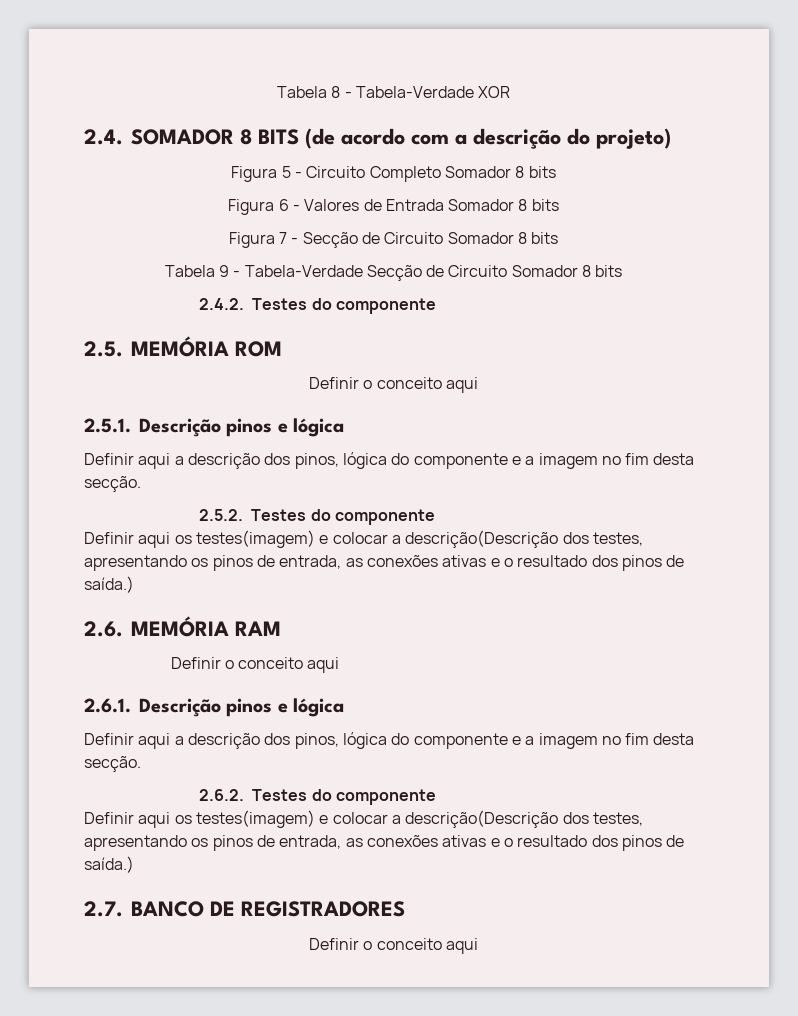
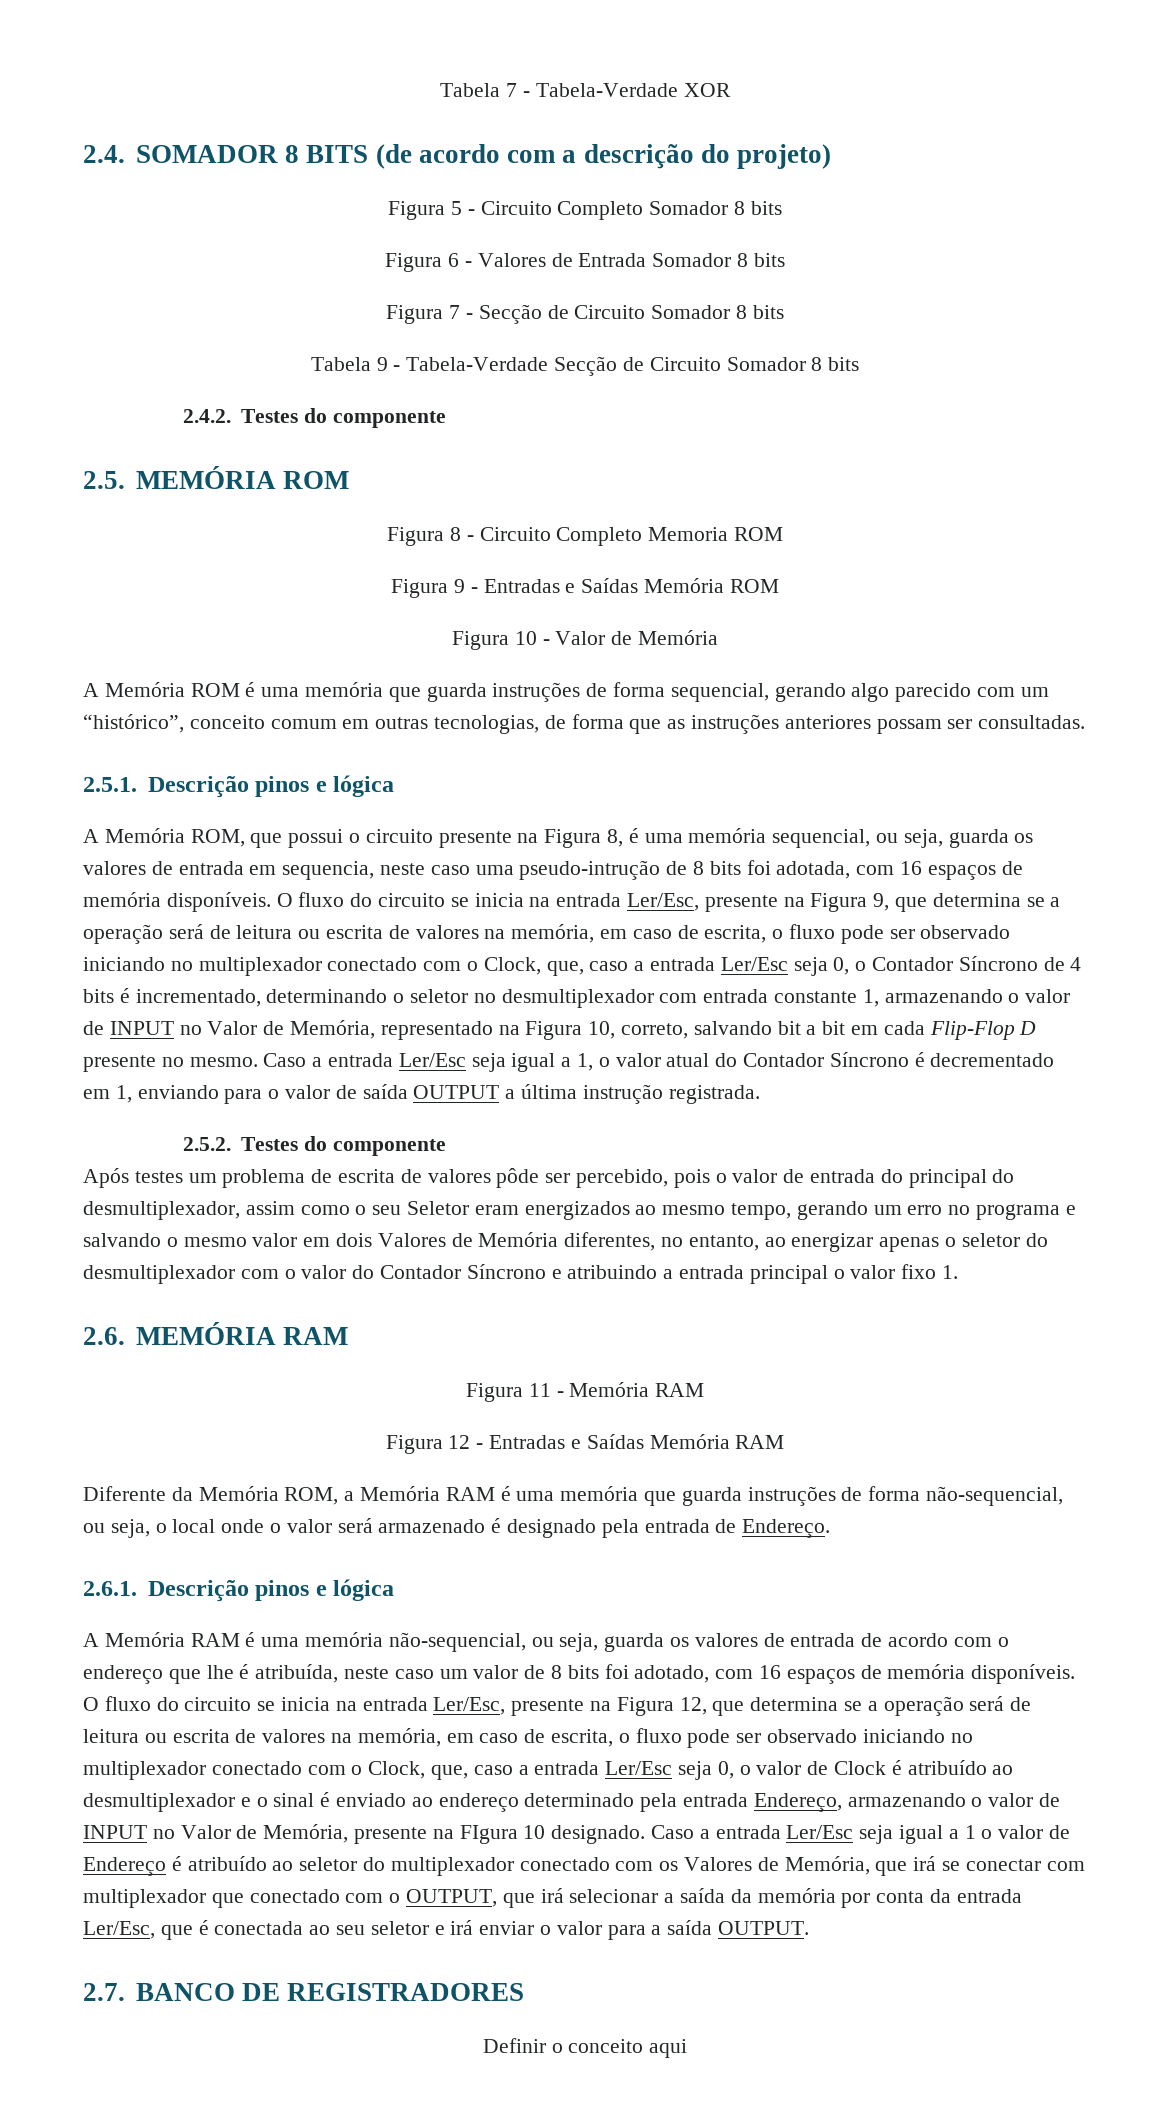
[276,86,341,98] Tabela 8 -> [440,83,518,97] Tabela 7
[309,377,478,393] Definir o conceito aqui -> [387,527,783,546] [391,578,779,598] [451,630,719,650] [83,682,1049,702] [83,714,1086,734] Figura 8 - Circuito Completo Memoria ROM // Figura 9 - Entradas e Saídas Memória ROM // Figura 10 - Valor de Memória // A Memória ROM é uma memória que guarda instruções de forma sequencial, gerando algo parecido com um “histórico”, conceito comum em outras tecnologias, de forma que as instruções anteriores possam ser consultadas.
[84,452,695,469] [84,476,141,492] [199,509,435,525] [84,530,643,548] [84,555,685,571] [84,576,134,593] [84,616,281,637] [170,657,340,673] Definir aqui a descrição dos pinos, lógica do componente e a imagem no fim desta secção. // 2.5.2. Testes do componente // Definir aqui os testes(imagem) e colocar a descrição(Descrição dos testes, apresentando os pinos de entrada, as conexões ativas e o resultado dos pinos de saída.) // 2.6. MEMÓRIA RAM // Definir o conceito aqui -> [83,828,1034,848] [83,860,1023,880] [83,892,1061,912] [83,924,1011,944] [83,956,1082,976] [83,988,1071,1008] [83,1020,1037,1040] [83,1052,1055,1072] [83,1084,760,1104] [182,1136,447,1156] [83,1168,1015,1188] [83,1201,1076,1220] [83,1232,1048,1252] [83,1264,959,1284] [83,1322,349,1345] [465,1382,705,1402] [385,1434,785,1454] [83,1486,1064,1506] [83,1518,831,1538] A Memória ROM, que possui o circuito presente na Figura 8, é uma memória sequencial, ou seja, guarda os valores de entrada em sequencia, neste caso uma pseudo-intrução de 8 bits foi adotada, com 16 espaços de memória disponíveis. O fluxo do circuito se inicia na entrada Ler/Esc, presente na Figura 9, que determina se a operação será de leitura ou escrita de valores na memória, em caso de escrita, o fluxo pode ser observado iniciando no multiplexador conectado com o Clock, que, caso a entrada Ler/Esc seja 0, o Contador Síncrono de 4 bits é incrementado, determinando o seletor no desmultiplexador com entrada constante 1, armazenando o valor de INPUT no Valor de Memória, representado na Figura 10, correto, salvando bit a bit em cada Flip-Flop D presente no mesmo. Caso a entrada Ler/Esc seja igual a 1, o valor atual do Contador Síncrono é decrementado em 1, enviando para o valor de saída OUTPUT a última instrução registrada. // 2.5.2. Testes do componente // Após testes um problema de escrita de valores pôde ser percebido, pois o valor de entrada do principal do desmultiplexador, assim como o seu Seletor eram energizados ao mesmo tempo, gerando um erro no programa e salvando o mesmo valor em dois Valores de Memória diferentes, no entanto, ao energizar apenas o seletor do desmultiplexador com o valor do Contador Síncrono e atribuindo a entrada principal o valor fixo 1. // 2.6. MEMÓRIA RAM // Figura 11 - Memória RAM // Figura 12 - Entradas e Saídas Memória RAM // Diferente da Memória ROM, a Memória RAM é uma memória que guarda instruções de forma não-sequencial, ou seja, o local onde o valor será armazenado é designado pela entrada de Endereço.
[84,732,695,749] [84,756,141,772] [199,789,436,805] [84,810,643,828] [84,835,685,851] [84,856,134,873] Definir aqui a descrição dos pinos, lógica do componente e a imagem no fim desta secção. // 2.6.2. Testes do componente // Definir aqui os testes(imagem) e colocar a descrição(Descrição dos testes, apresentando os pinos de entrada, as conexões ativas e o resultado dos pinos de saída.) -> [83,1632,1009,1652] [83,1664,1076,1684] [83,1696,1032,1716] [83,1728,973,1748] [83,1760,1014,1780] [83,1792,1061,1812] [83,1824,1071,1844] [83,1856,1085,1876] [83,1888,1022,1908] [83,1920,810,1940] A Memória RAM é uma memória não-sequencial, ou seja, guarda os valores de entrada de acordo com o endereço que lhe é atribuída, neste caso um valor de 8 bits foi adotado, com 16 espaços de memória disponíveis. O fluxo do circuito se inicia na entrada Ler/Esc, presente na Figura 12, que determina se a operação será de leitura ou escrita de valores na memória, em caso de escrita, o fluxo pode ser observado iniciando no multiplexador conectado com o Clock, que, caso a entrada Ler/Esc seja 0, o valor de Clock é atribuído ao desmultiplexador e o sinal é enviado ao endereço determinado pela entrada Endereço, armazenando o valor de INPUT no Valor de Memória, presente na FIgura 10 designado. Caso a entrada Ler/Esc seja igual a 1 o valor de Endereço é atribuído ao seletor do multiplexador conectado com os Valores de Memória, que irá se conectar com multiplexador que conectado com o OUTPUT, que irá selecionar a saída da memória por conta da entrada Ler/Esc, que é conectada ao seu seletor e irá enviar o valor para a saída OUTPUT.

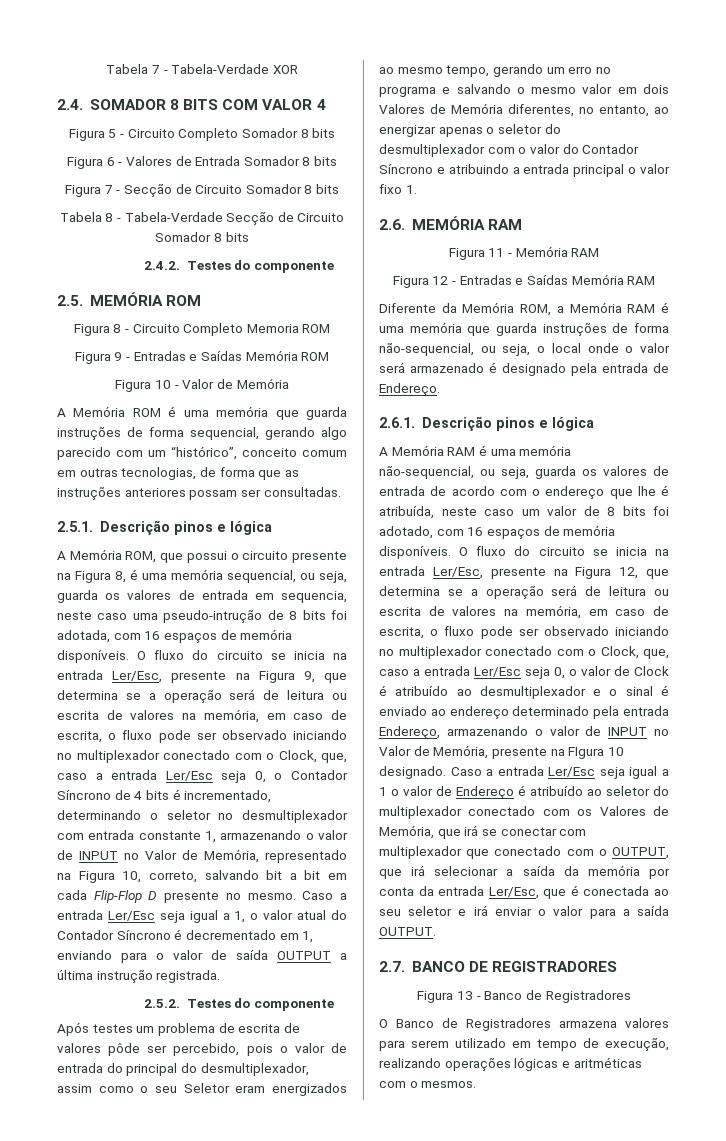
[375,144,832,169] (de acordo com a descrição do projeto) -> [222,99,326,110] COM VALOR 4
[376,357,388,371] 9 -> [105,213,114,222] 8
[482,2038,688,2058] Definir o conceito aqui -> [417,990,631,1003] [379,1018,669,1031] [379,1038,669,1051] [379,1057,642,1071] [379,1081,477,1088] Figura 13 - Banco de Registradores // O Banco de Registradores armazena valores para serem utilizado em tempo de execução, realizando operações lógicas e aritméticas com o mesmos.

